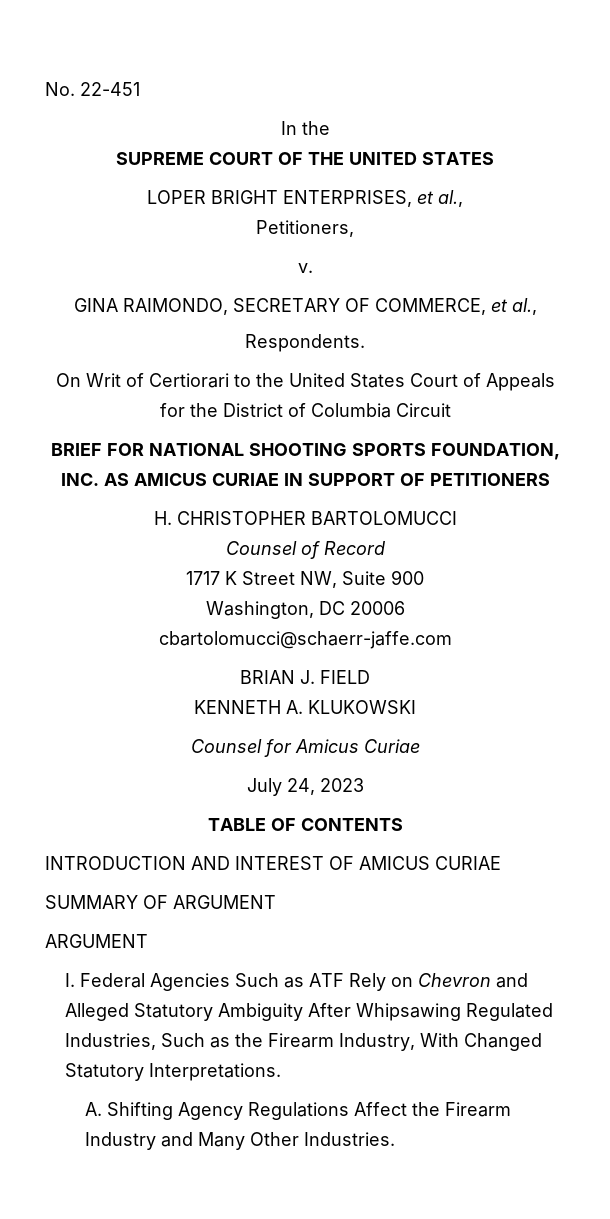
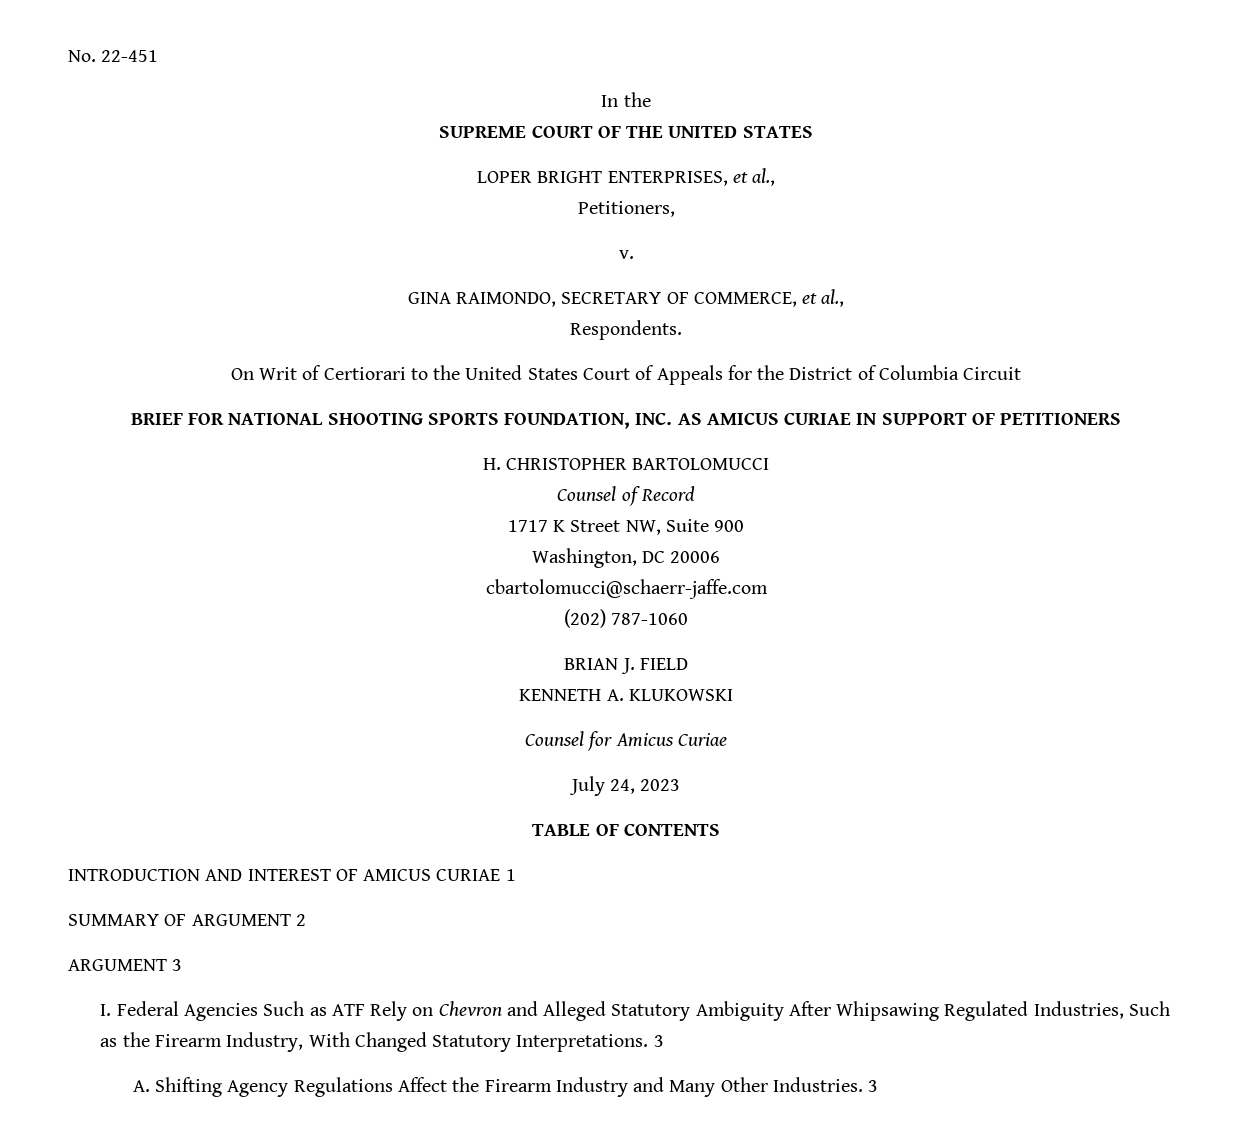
(452, 640) none -> [563,609,689,628] // (202) 787-1060
(501, 863) none -> [505,869,516,881] 1
[45,934,148,948] // ARGUMENT -> [295,914,306,926] [68,959,183,971] 2 // ARGUMENT 3
(281, 1072) none -> [653,1035,664,1047] 3
(395, 1139) none -> [868,1080,879,1092] 3

